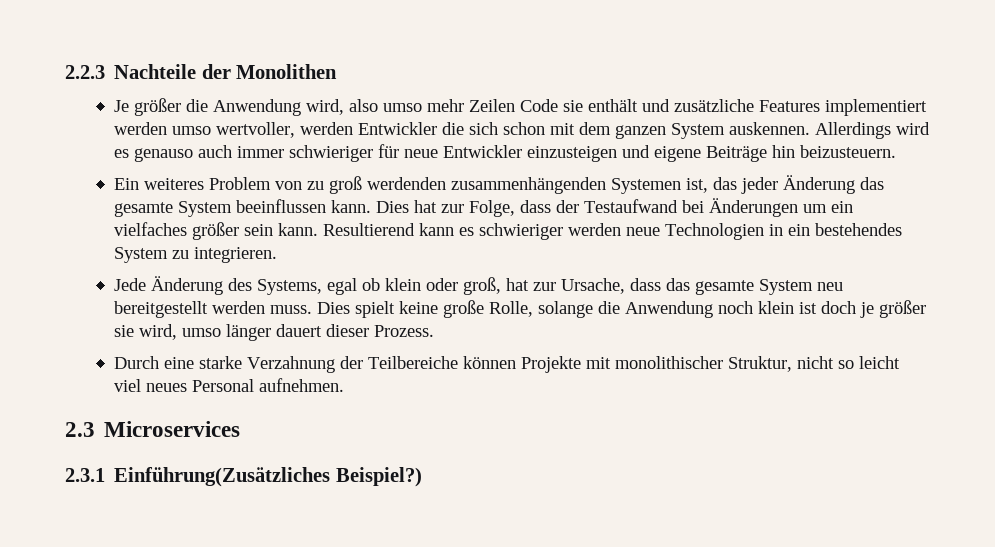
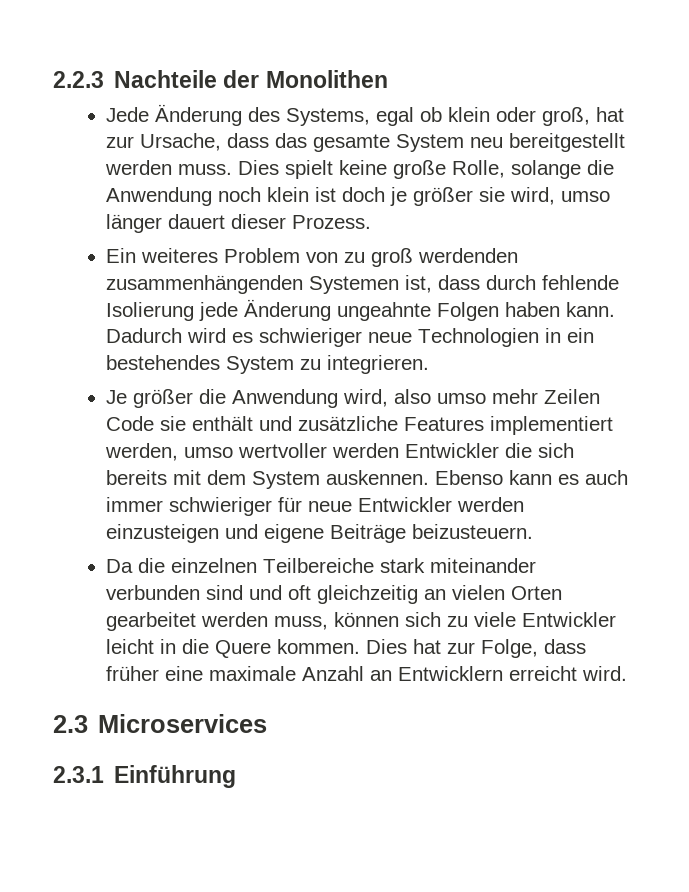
[114,98,928,116] [114,122,931,139] [114,144,897,162] [114,175,885,194] [114,198,854,217] [114,222,903,240] [114,247,278,263] // Je größer die Anwendung wird, also umso mehr Zeilen Code sie enthält und zusätzliche Features implementiert werden umso wertvoller, werden Entwickler die sich schon mit dem ganzen System auskennen. Allerdings wird es genauso auch immer schwieriger für neue Entwickler einzusteigen und eigene Beiträge hin beizusteuern. // Ein weiteres Problem von zu groß werdenden zusammenhängenden Systemen ist, das jeder Änderung das gesamte System beeinflussen kann. Dies hat zur Folge, dass der Testaufwand bei Änderungen um ein vielfaches größer sein kann. Resultierend kann es schwieriger werden neue Technologien in ein bestehendes System zu integrieren. -> (388, 79) none
[114,356,901,373] [114,378,345,392] Durch eine starke Verzahnung der Teilbereiche können Projekte mit monolithischer Struktur, nicht so leicht viel neues Personal aufnehmen. -> [106,248,519,267] [106,275,620,294] [106,299,616,321] [106,328,595,347] [106,355,430,374] [106,389,601,408] [106,416,614,435] [105,443,575,461] [106,470,629,489] [106,497,525,516] [106,524,534,543] [106,558,537,573] [106,585,563,604] [106,612,617,631] [106,639,587,658] [106,666,628,681] Ein weiteres Problem von zu groß werdenden zusammenhängenden Systemen ist, dass durch fehlende Isolierung jede Änderung ungeahnte Folgen haben kann. Dadurch wird es schwieriger neue Technologien in ein bestehendes System zu integrieren. // Je größer die Anwendung wird, also umso mehr Zeilen Code sie enthält und zusätzliche Features implementiert werden, umso wertvoller werden Entwickler die sich bereits mit dem System auskennen. Ebenso kann es auch immer schwieriger für neue Entwickler werden einzusteigen und eigene Beiträge beizusteuern. // Da die einzelnen Teilbereiche stark miteinander verbunden sind und oft gleichzeitig an vielen Orten gearbeitet werden muss, können sich zu viele Entwickler leicht in die Quere kommen. Dies hat zur Folge, dass früher eine maximale Anzahl an Entwicklern erreicht wird.
[114,467,422,487] Einführung(Zusätzliches Beispiel?) -> [114,765,237,788] Einführung

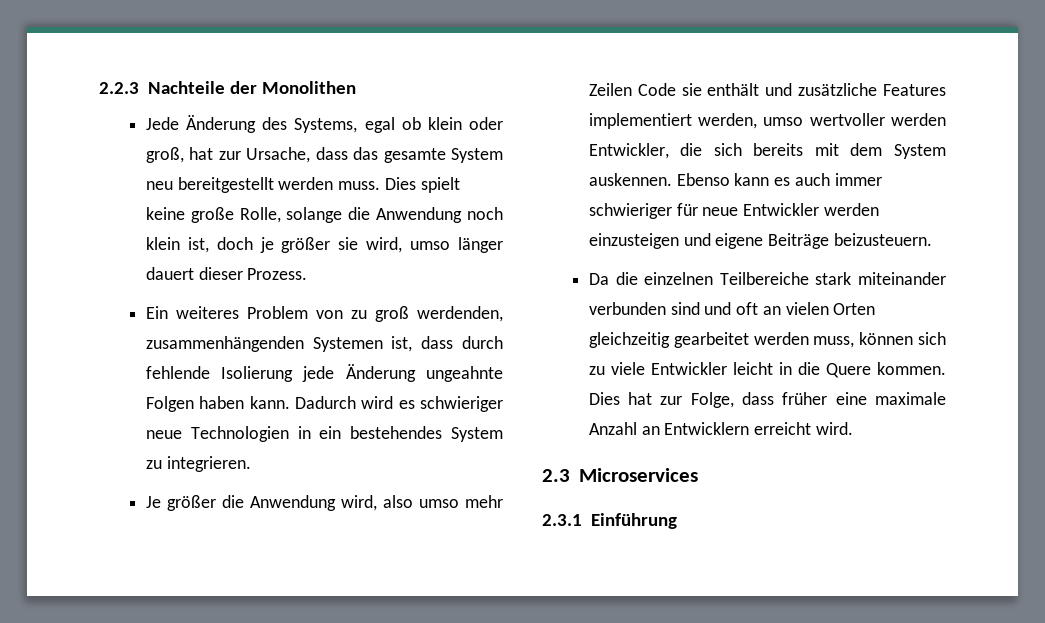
[315,187,337,202] ist -> [187,237,209,253] ist,
[418,248,519,263] werdenden -> [417,306,504,322] werdenden,
[405,443,500,458] Entwickler -> [588,143,669,159] Entwickler,
[317,585,419,604] gleichzeitig -> (759, 308) none
(563, 593) none -> [588,332,670,348] gleichzeitig

